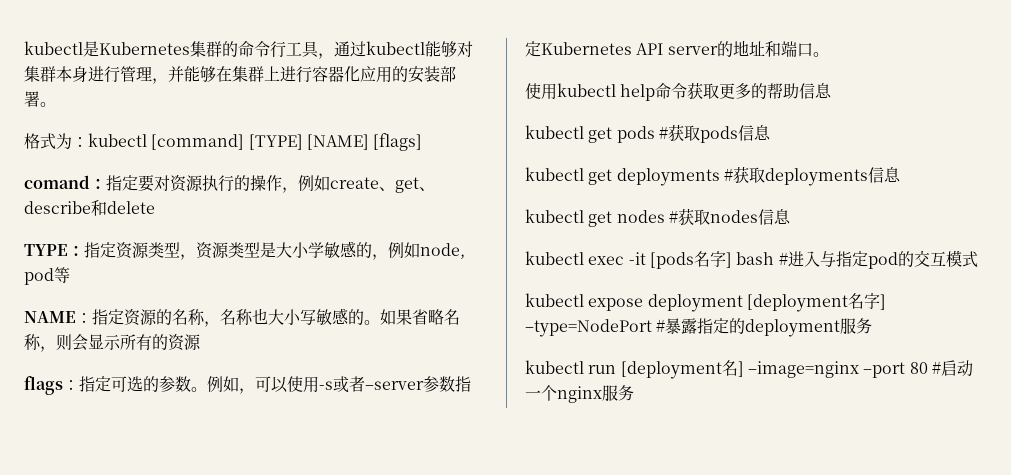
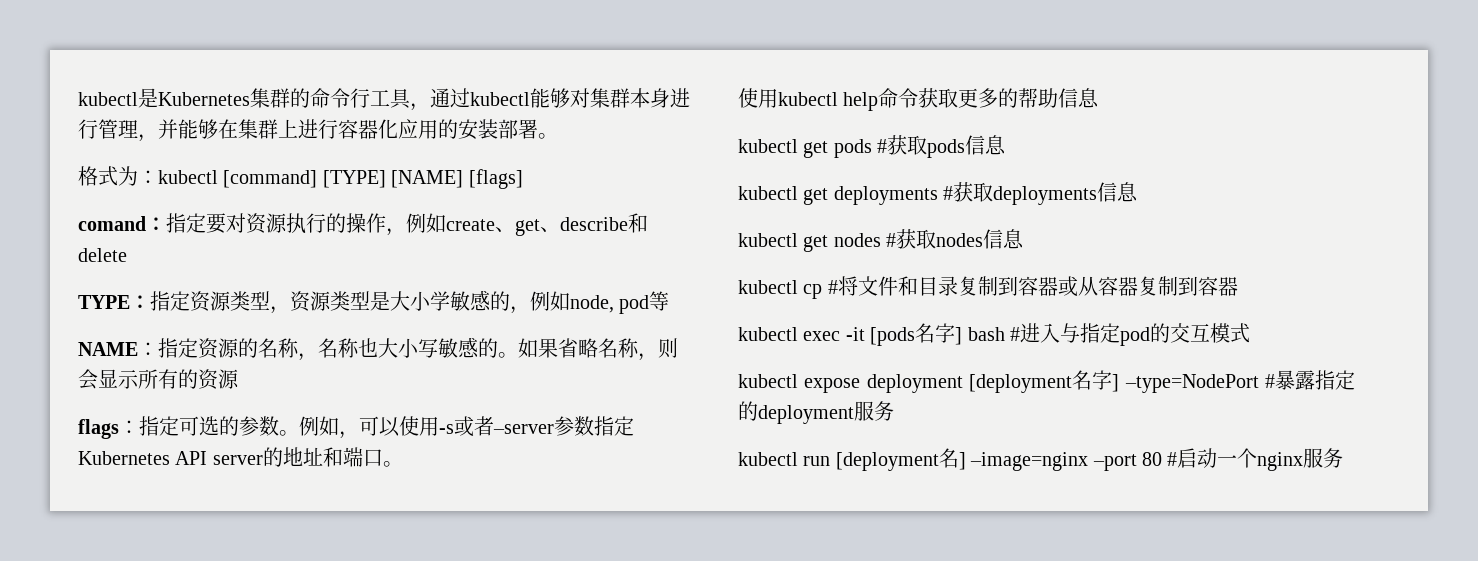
(791, 216) none -> [738,276,1238,299] // kubectl cp #将文件和目录复制到容器或从容器复制到容器

